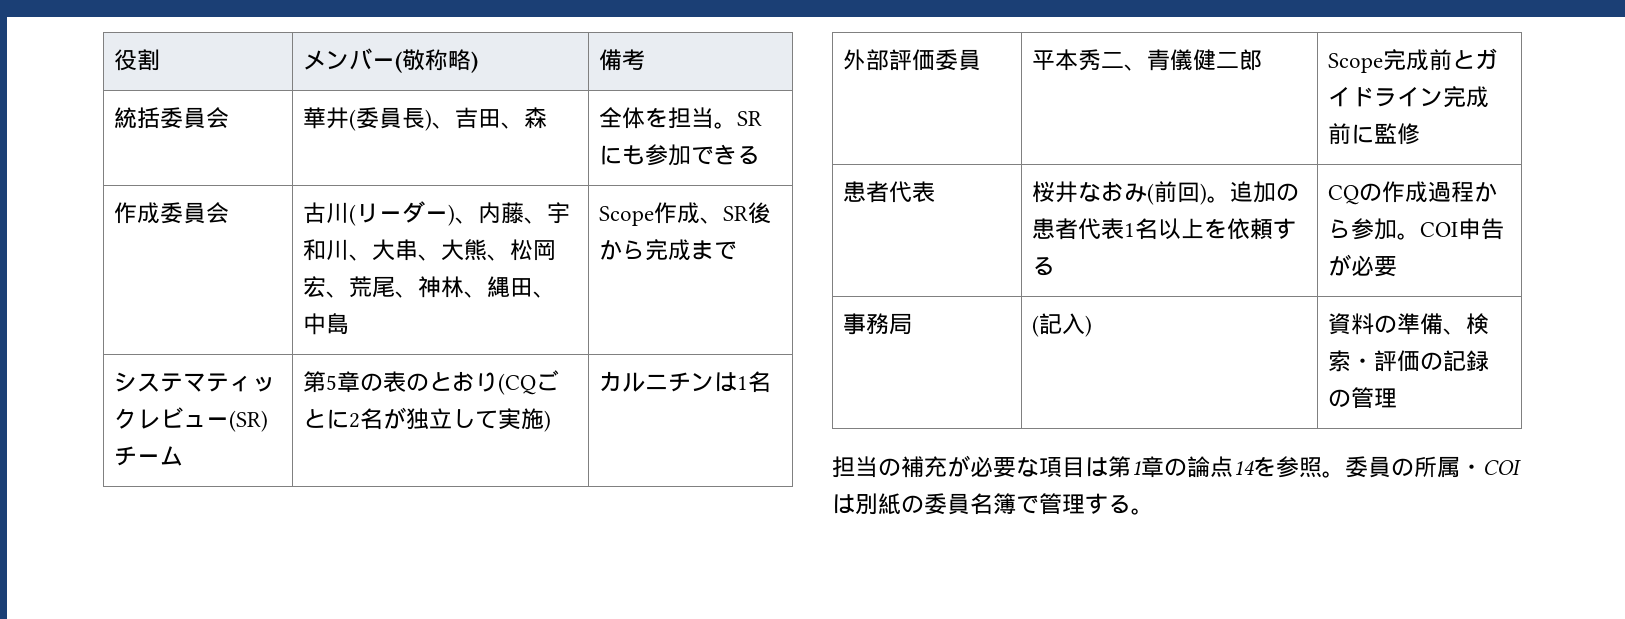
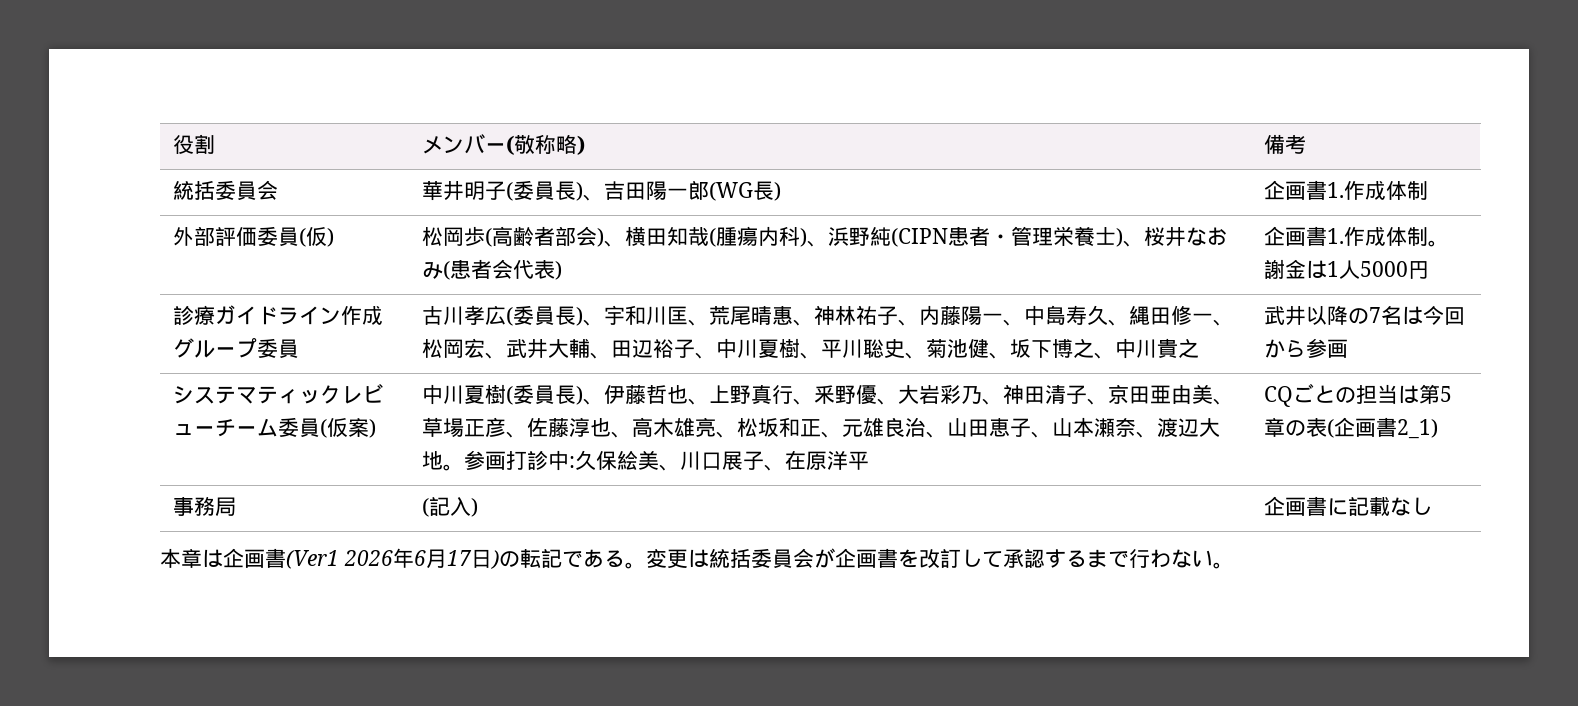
(350, 118) none -> [463,181,506,200] 明子
[501,107,548,129] [599,107,763,129] [599,144,761,166] [114,202,230,224] [303,201,571,226] [303,239,557,261] [303,276,557,298] [303,313,350,335] [599,202,772,226] [599,239,738,261] 、森 | 全体を担当。SRにも参加できる // 作成委員会 | 古川(リーダー)、内藤、宇和川、大串、大熊、松岡宏、荒尾、神林、縄田、中島 | Scope作成、SR後から完成まで -> [645,181,781,201] [1263,180,1428,200] [172,226,334,247] [421,226,1228,247] [421,259,562,280] [1263,226,1449,247] [1263,259,1429,279] [172,305,383,325] [172,338,299,359] [421,305,1234,326] [421,338,1199,359] [1263,305,1465,326] [1263,338,1348,358] 陽一郎(WG長) | 企画書1.作成体制 // 外部評価委員(仮) | 松岡歩(高齢者部会)、横田知哉(腫瘍内科)、浜野純(CIPN患者・管理栄養士)、桜井なおみ(患者会代表) | 企画書1.作成体制。謝金は1人5000円 // 診療ガイドライン作成グループ委員 | 古川孝広(委員長)、宇和川匡、荒尾晴惠、神林祐子、内藤陽一、中島寿久、縄田修一、松岡宏、武井大輔、田辺裕子、中川夏樹、平川聡史、菊池健、坂下博之、中川貴之 | 武井以降の7名は今回から参画
[229,410,269,432] (SR) -> (215, 430) none
[303,370,560,395] [303,407,552,432] [599,371,772,393] [843,49,982,71] [1032,49,1263,71] [1328,48,1499,73] [1328,86,1490,108] [1328,123,1421,145] [843,181,936,203] [1032,181,1300,205] [1032,218,1297,240] [1032,256,1056,276] [1328,181,1498,205] [1328,218,1505,240] [1328,254,1398,277] | 第5章の表のとおり(CQごとに2名が独立して実施) | カルニチンは1名 // 外部評価委員 | 平本秀二、青儀健二郎 | Scope完成前とガイドライン完成前に監修 // 患者代表 | 桜井なおみ(前回)。追加の患者代表1名以上を依頼する | CQの作成過程から参加。COI申告が必要 -> [277,417,376,438] [421,384,1234,405] [421,417,1220,438] [421,450,869,471] [1263,383,1452,407] [1263,417,1438,439] 委員(仮案) | 中川夏樹(委員長)、伊藤哲也、上野真行、釆野優、大岩彩乃、神田清子、京田亜由美、草場正彦、佐藤淳也、高木雄亮、松坂和正、元雄良治、山田恵子、山本瀬奈、渡辺大地。参画打診中:久保絵美、川口展子、在原洋平 | CQごとの担当は第5章の表(企画書2_1)
[1328,313,1490,335] [1328,350,1490,372] [1328,387,1398,409] [832,455,1521,478] [832,493,1131,515] 資料の準備、検索・評価の記録の管理 // 担当の補充が必要な項目は第1章の論点14を参照。委員の所属・COIは別紙の委員名簿で管理する -> [1263,496,1432,516] [160,548,1213,569] 企画書に記載なし // 本章は企画書(Ver1 2026年6月17日)の転記である。変更は統括委員会が企画書を改訂して承認するまで行わない

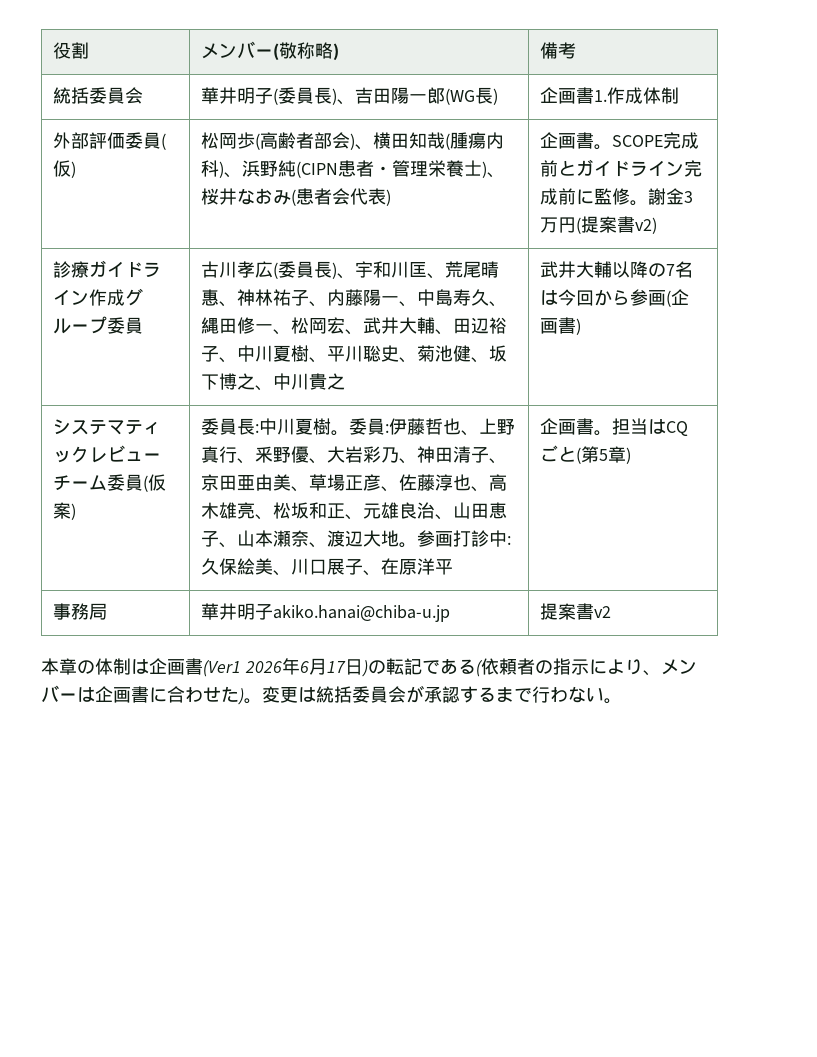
[1326,227,1449,247] [1263,259,1429,279] 1.作成体制。謝金は1人5000円 -> [594,132,700,150] [540,159,703,177] [540,188,694,206] [540,216,658,234] 。SCOPE完成前とガイドライン完成前に監修。謝金3万円(提案書v2)
(1306, 316) none -> [576,261,613,278] 大輔
(1348, 348) none -> [666,289,690,307] [540,317,582,335] (企画書)
[421,384,604,405] 中川夏樹(委員長)、 -> [201,418,390,436] 委員長:中川夏樹。委員:
[1263,383,1452,407] [1263,417,1438,439] [172,496,236,516] [421,497,478,517] [1263,496,1432,516] CQごとの担当は第5章の表(企画書2_1) // 事務局 | (記入) | 企画書に記載なし -> [540,418,689,436] [540,445,632,464] [53,603,108,620] [201,603,451,622] [540,603,612,620] 企画書。担当はCQごと(第5章) // 事務局 | 華井明子akiko.hanai@chiba-u.jp | 提案書v2
(202, 558) none -> [77,658,131,675] の体制
(625, 558) none -> [475,658,697,677] [41,685,244,705] (依頼者の指示により、メンバーは企画書に合わせた)
[834,548,1003,568] 企画書を改訂して -> (424, 694) none

